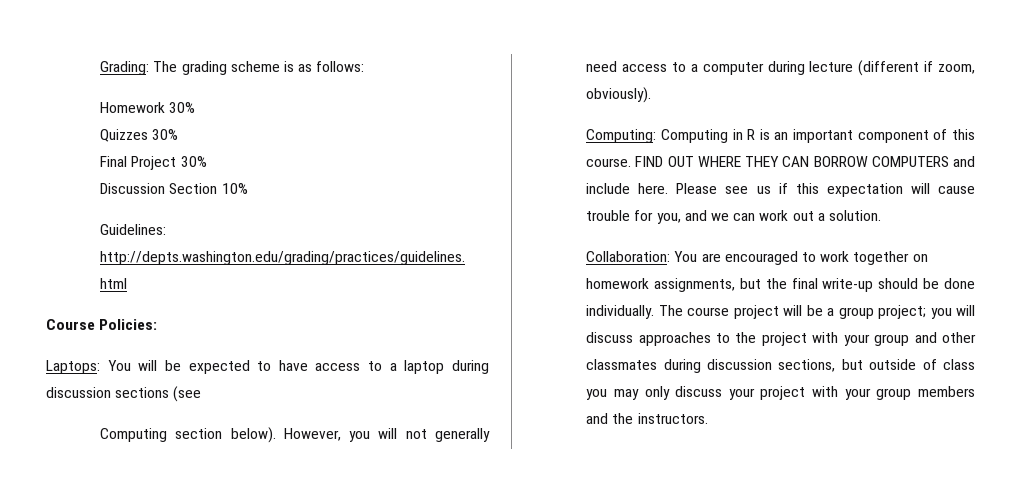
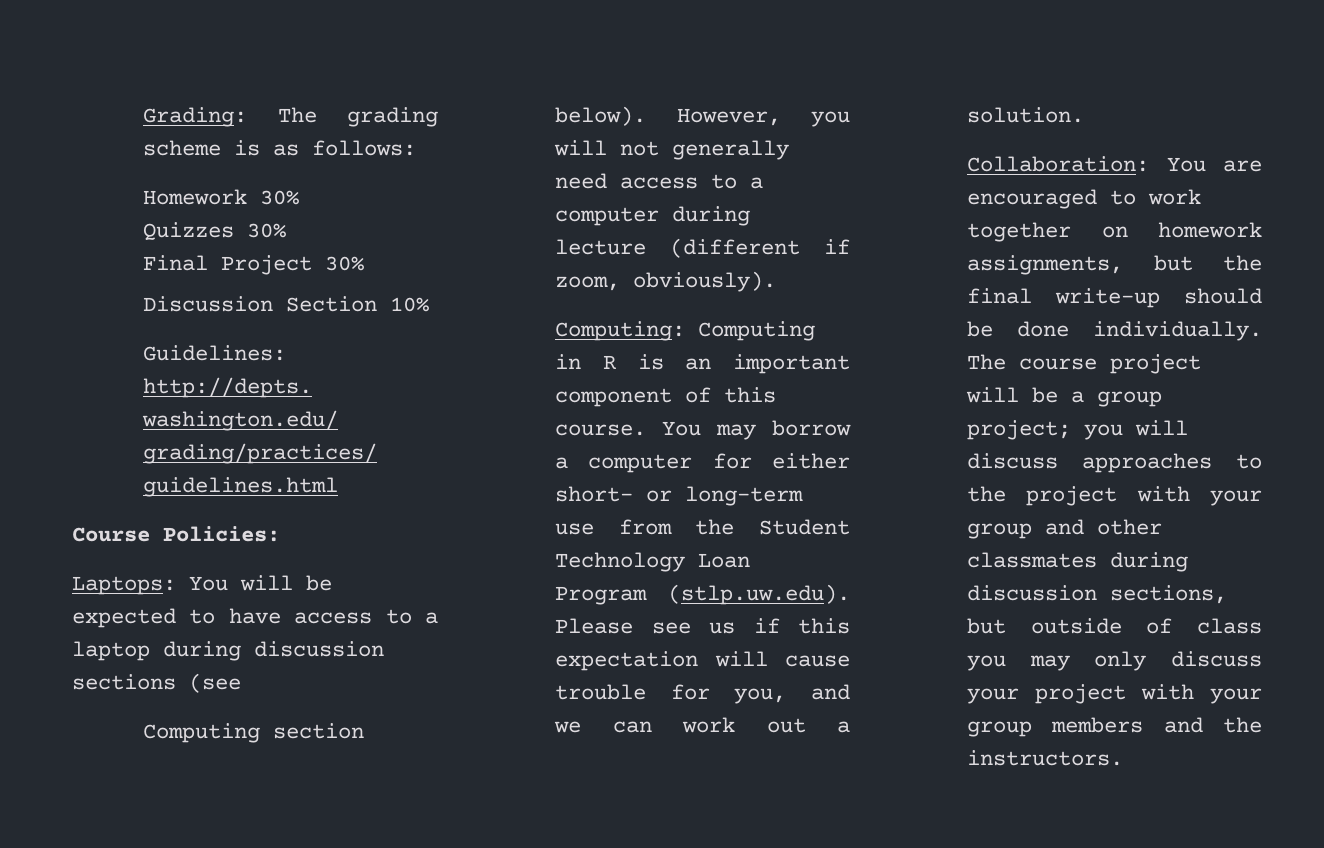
[635,156,975,167] [586,183,669,194] FIND OUT WHERE THEY CAN BORROW COMPUTERS and include here. -> [662,420,851,440] [555,453,850,473] [555,486,804,506] [555,519,850,535] [555,552,751,572] [555,584,850,605] You may borrow a computer for either short- or long-term use from the Student Technology Loan Program (stlp.uw.edu).

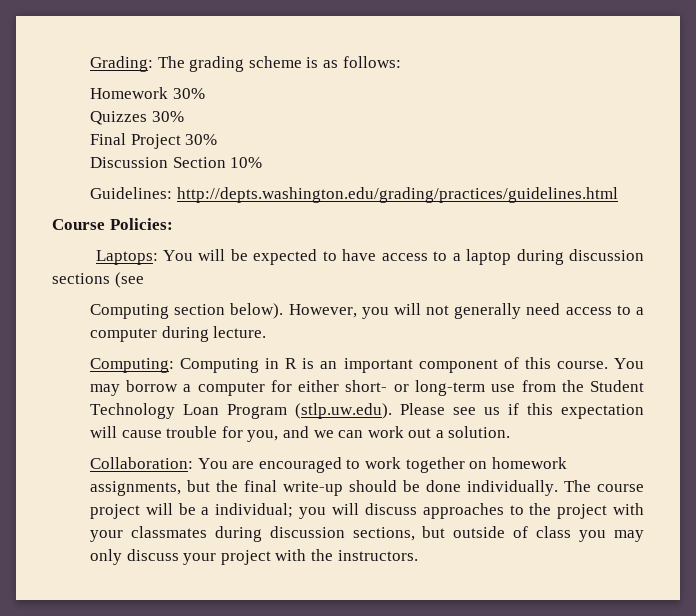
[555,238,850,258] [555,271,777,292] lecture (different if zoom, obviously). -> [213,326,267,338] lecture.
[1097,391,1163,407] [967,420,1072,440] group project; -> [215,503,294,518] individual;
[967,519,1163,539] group and other -> (123, 536) none
[1210,688,1262,704] [967,717,1203,737] your group members and -> (307, 555) none

